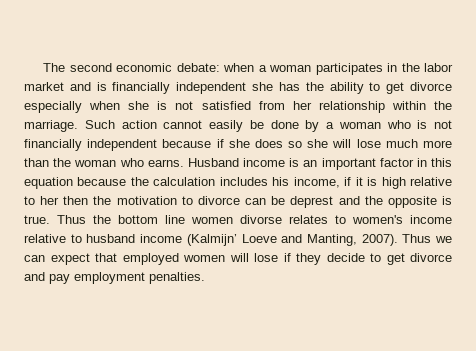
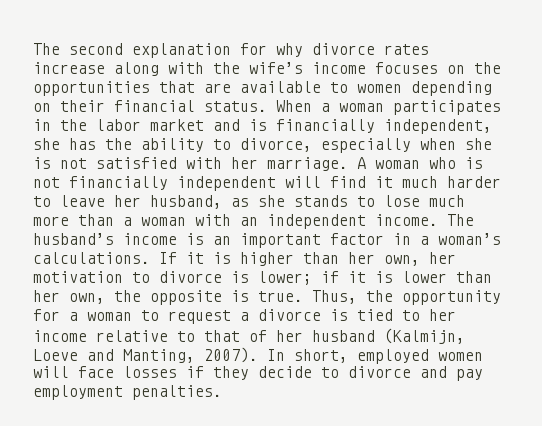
[116,63,255,72] economic debate: when -> [132,43,429,58] [33,62,501,76] [33,81,492,96] [33,100,312,112] explanation for why divorce rates increase along with the wife’s income focuses on the opportunities that are available to women depending on their financial status. When
[176,82,247,94] independent -> [384,119,492,134] independent,
[386,82,452,94] get divorce -> [240,138,312,152] divorce,
[258,101,453,113] [24,120,334,132] from her relationship within the marriage. Such action cannot easily be done by a -> [186,157,366,171] with her marriage. A
[162,139,453,148] [24,158,239,167] because if she does so she will lose much more than the woman who earns. Husband -> [285,176,501,188] [33,195,465,209] [33,214,474,229] [33,233,114,245] will find it much harder to leave her husband, as she stands to lose much more than a woman with an independent income. The husband’s
[431,158,453,167] [24,177,452,189] [24,196,452,208] [24,215,452,224] [24,234,452,246] [24,253,117,265] this equation because the calculation includes his income, if it is high relative to her then the motivation to divorce can be deprest and the opposite is true. Thus the bottom line women divorse relates to women's income relative to husband income (Kalmijn’ Loeve and Manting, 2007). Thus we can expect that -> [420,233,501,245] [33,252,456,266] [33,271,492,285] [33,290,501,305] [33,309,456,324] [33,328,465,344] [33,347,348,363] a woman’s calculations. If it is higher than her own, her motivation to divorce is lower; if it is lower than her own, the opposite is true. Thus, the opportunity for a woman to request a divorce is tied to her income relative to that of her husband (Kalmijn, Loeve and Manting, 2007). In short,
[254,253,278,262] lose -> [78,366,177,378] face losses
[386,253,405,265] get -> (339, 372) none

